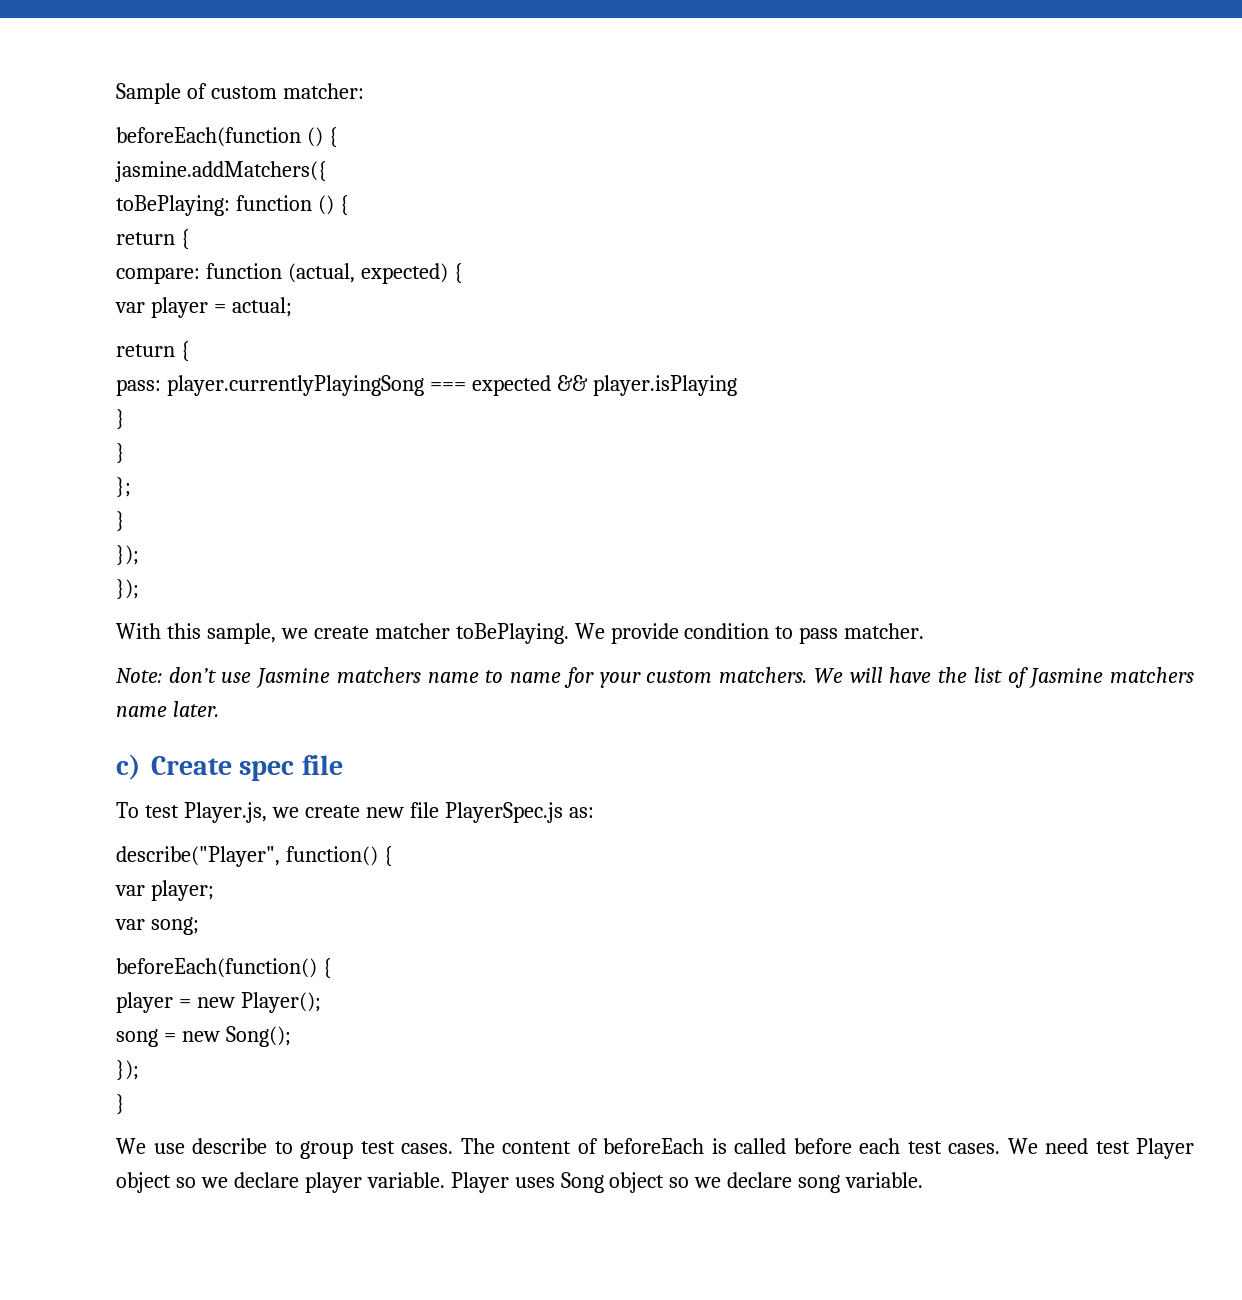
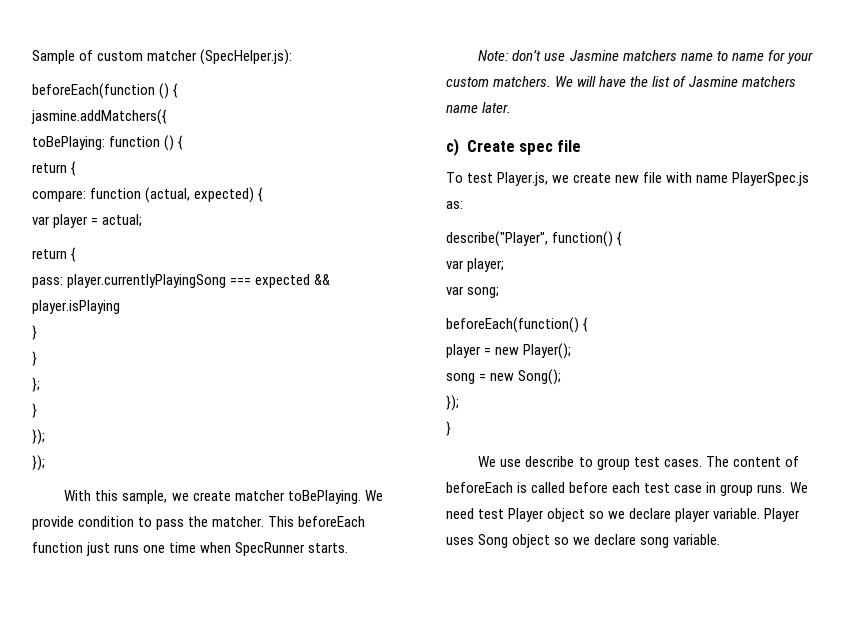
[282,83,364,99] matcher: -> [147,49,293,65] matcher (SpecHelper.js):
(839, 635) none -> [188,516,209,527] the
(925, 631) none -> [268,516,366,527] [32,542,349,556] This beforeEach function just runs one time when SpecRunner starts.
(439, 810) none -> [666,172,729,183] with name
[948,1143,1000,1154] cases. -> [674,482,786,496] case in group runs.

